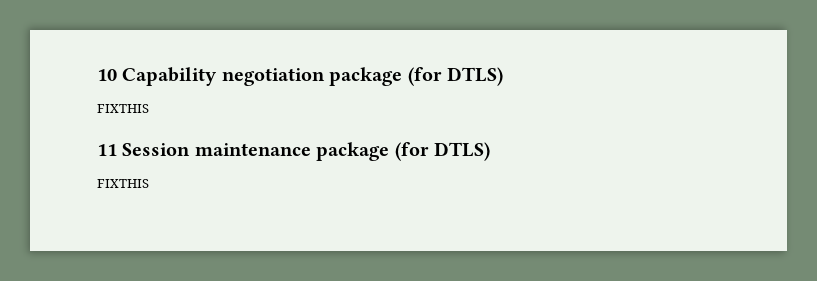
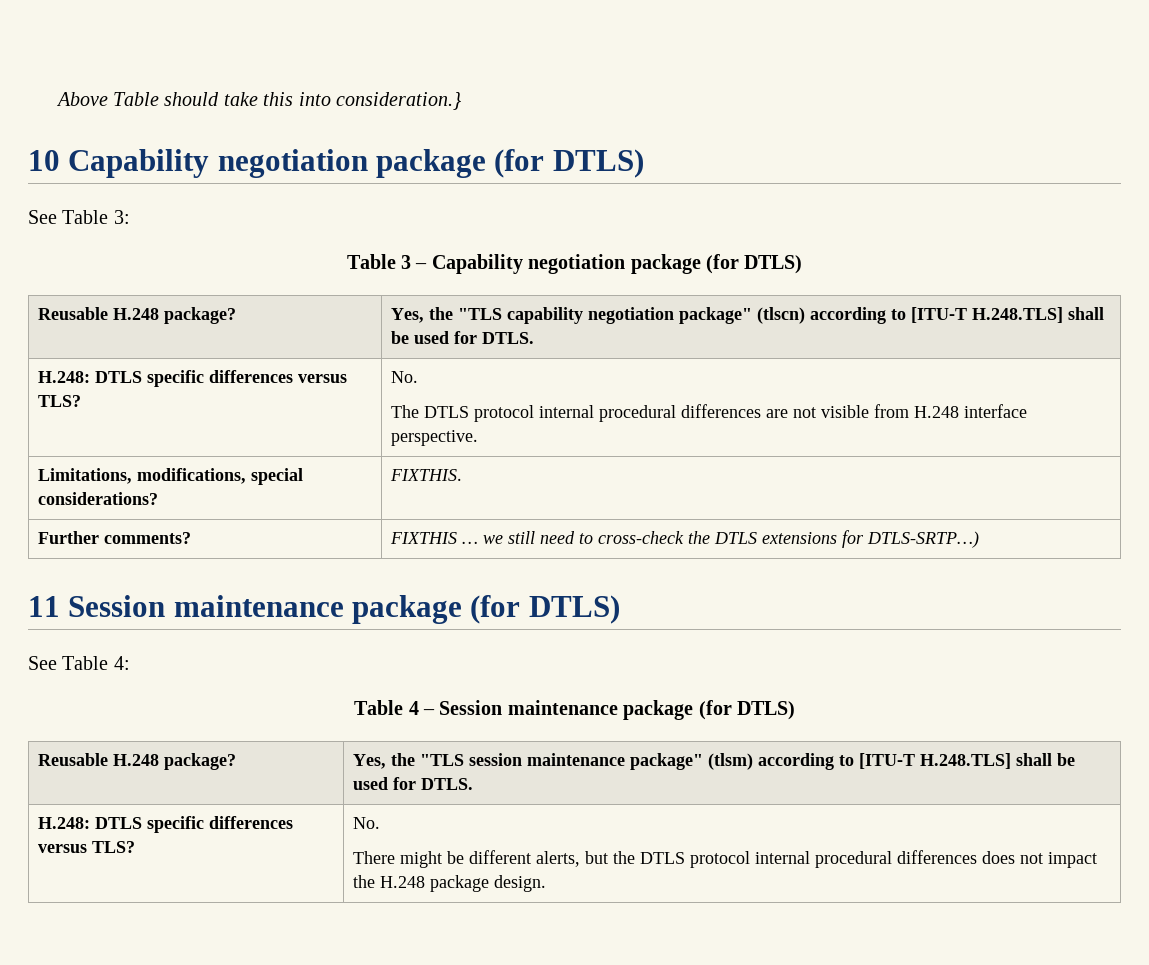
(97, 75) none -> [55,92,462,110] Above Table should take this into consideration.} //
[97,104,149,113] FIXTHIS -> [28,210,130,224] [346,254,803,274] [37,307,236,324] [390,307,1104,324] [390,331,534,344] [37,370,347,387] [37,395,81,407] [390,371,418,383] [390,404,1027,422] [390,430,478,446] [37,468,303,485] [37,492,158,505] [389,469,462,481] [37,531,191,544] [389,530,979,548] See Table 3: // Table 3 – Capability negotiation package (for DTLS) // Reusable H.248 package? | Yes, the "TLS capability negotiation package" (tlscn) according to [ITU-T H.248.TLS] shall be used for DTLS. // H.248: DTLS specific differences versus TLS? | No. // The DTLS protocol internal procedural differences are not visible from H.248 interface perspective. // Limitations, modifications, special considerations? | FIXTHIS. // Further comments? | FIXTHIS … we still need to cross-check the DTLS extensions for DTLS-SRTP…)
[97,179,149,188] FIXTHIS -> [28,656,130,670] [354,700,795,720] [37,753,236,770] [352,753,1075,770] [352,777,473,790] [37,816,293,833] [37,841,135,853] [352,817,380,829] [352,850,1097,868] [352,875,546,892] See Table 4: // Table 4 – Session maintenance package (for DTLS) // Reusable H.248 package? | Yes, the "TLS session maintenance package" (tlsm) according to [ITU-T H.248.TLS] shall be used for DTLS. // H.248: DTLS specific differences versus TLS? | No. // There might be different alerts, but the DTLS protocol internal procedural differences does not impact the H.248 package design.

